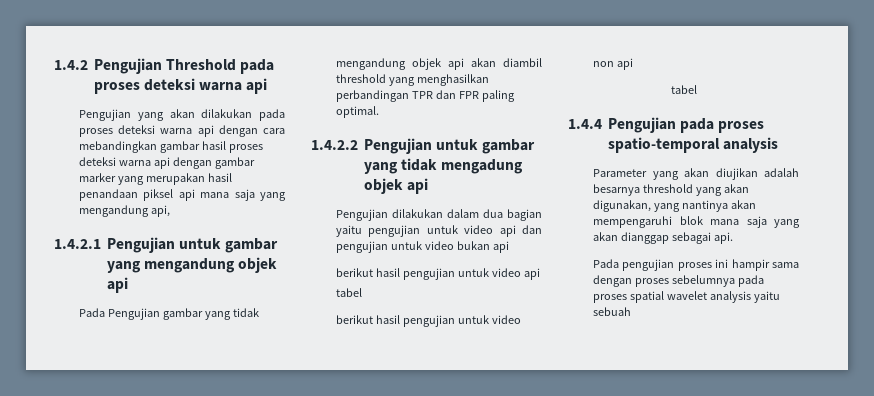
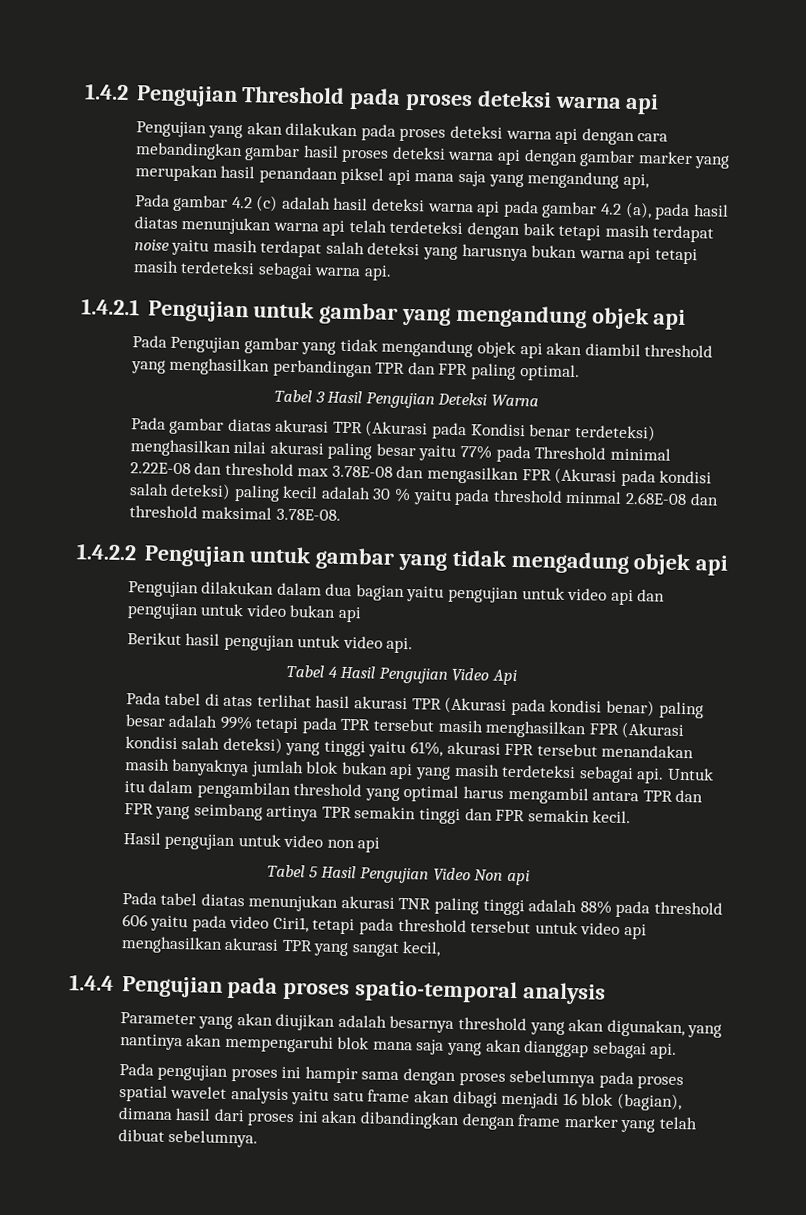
(171, 211) none -> [134,194,729,221] [133,216,715,243] [133,239,699,265] [132,260,392,281] // Pada gambar 4.2 (c) adalah hasil deteksi warna api pada gambar 4.2 (a), pada hasil diatas menunjukan warna api telah terdeteksi dengan baik tetapi masih terdapat noise yaitu masih terdapat salah deteksi yang harusnya bukan warna api tetapi masih terdeteksi sebagai warna api.
(380, 112) none -> [274,389,539,409] [130,417,656,442] [129,439,671,463] [129,462,713,487] [128,482,719,506] [128,505,341,521] // Tabel 3 Hasil Pengujian Deteksi Warna // Pada gambar diatas akurasi TPR (Akurasi pada Kondisi benar terdeteksi) menghasilkan nilai akurasi paling besar yaitu 77% pada Threshold minimal 2.22E-08 dan threshold max 3.78E-08 dan mengasilkan FPR (Akurasi pada kondisi salah deteksi) paling kecil adalah 30 % yaitu pada threshold minmal 2.68E-08 dan threshold maksimal 3.78E-08.
[336,268,540,280] [336,288,363,297] [336,315,401,324] berikut hasil pengujian untuk video api // tabel // berikut hasil -> [126,632,414,654] [286,664,517,686] [125,692,704,719] [124,714,685,740] [124,736,695,759] [124,758,715,784] [123,780,704,805] [123,803,632,825] [122,832,161,845] Berikut hasil pengujian untuk video api. // Tabel 4 Hasil Pengujian Video Api // Pada tabel di atas terlihat hasil akurasi TPR (Akurasi pada kondisi benar) paling besar adalah 99% tetapi pada TPR tersebut masih menghasilkan FPR (Akurasi kondisi salah deteksi) yang tinggi yaitu 61%, akurasi FPR tersebut menandakan masih banyaknya jumlah blok bukan api yang masih terdeteksi sebagai api. Untuk itu dalam pengambilan threshold yang optimal harus mengambil antara TPR dan FPR yang seimbang artinya TPR semakin tinggi dan FPR semakin kecil. // Hasil
[670,85,697,94] tabel -> [267,864,530,886] [121,892,724,918] [121,914,648,940] [120,936,442,957] Tabel 5 Hasil Pengujian Video Non api // Pada tabel diatas menunjukan akurasi TNR paling tinggi adalah 88% pada threshold 606 yaitu pada video Ciri1, tetapi pada threshold tersebut untuk video api menghasilkan akurasi TPR yang sangat kecil,
[593,307,632,316] sebuah -> [332,1089,683,1112] [117,1107,698,1133] [117,1129,259,1148] satu frame akan dibagi menjadi 16 blok (bagian), dimana hasil dari proses ini akan dibandingkan dengan frame marker yang telah dibuat sebelumnya.

